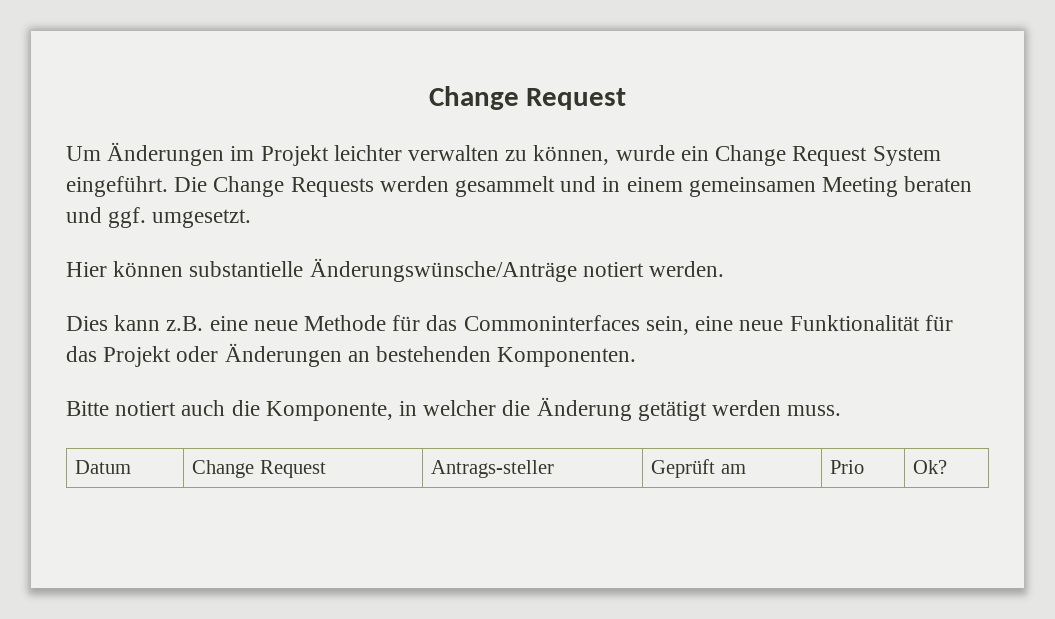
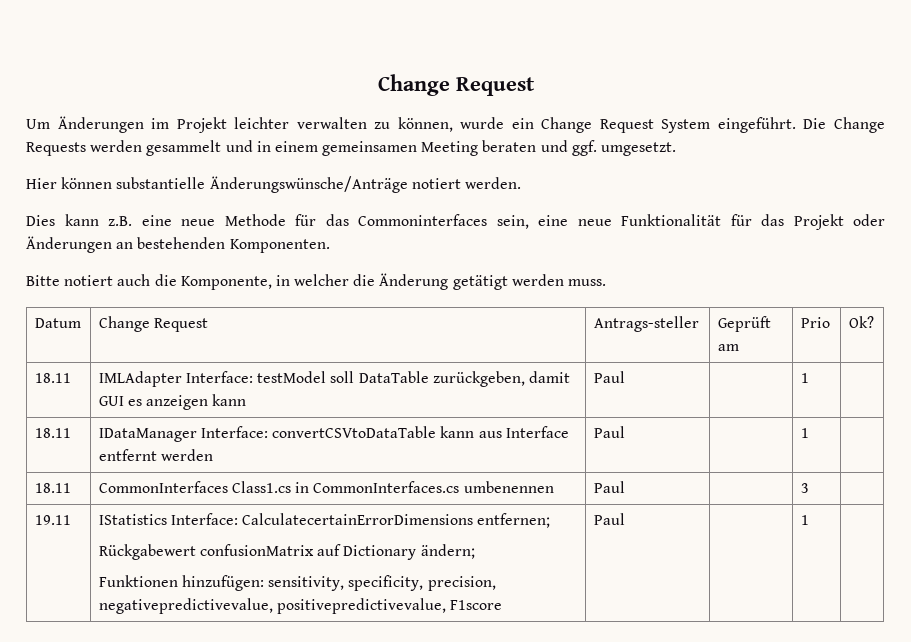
(948, 467) none -> [34,373,71,383] [98,371,570,387] [98,394,247,410] [593,371,625,383] [800,373,809,383] [34,428,71,438] [98,426,569,442] [98,449,214,461] [593,426,625,438] [800,428,809,438] [34,483,71,493] [98,481,554,493] [593,481,625,493] [800,483,809,493] [34,515,71,525] [98,513,551,528] [98,544,475,560] [98,575,496,591] [98,598,503,614] [593,513,625,525] [800,515,809,525] // 18.11 | IMLAdapter Interface: testModel soll DataTable zurückgeben, damit GUI es anzeigen kann | Paul | | 1 | // 18.11 | IDataManager Interface: convertCSVtoDataTable kann aus Interface entfernt werden | Paul | | 1 | // 18.11 | CommonInterfaces Class1.cs in CommonInterfaces.cs umbenennen | Paul | | 3 | // 19.11 | IStatistics Interface: CalculatecertainErrorDimensions entfernen; // Rückgabewert confusionMatrix auf Dictionary ändern; // Funktionen hinzufügen: sensitivity, specificity, precision, negativepredictivevalue, positivepredictivevalue, F1score | Paul | | 1 |

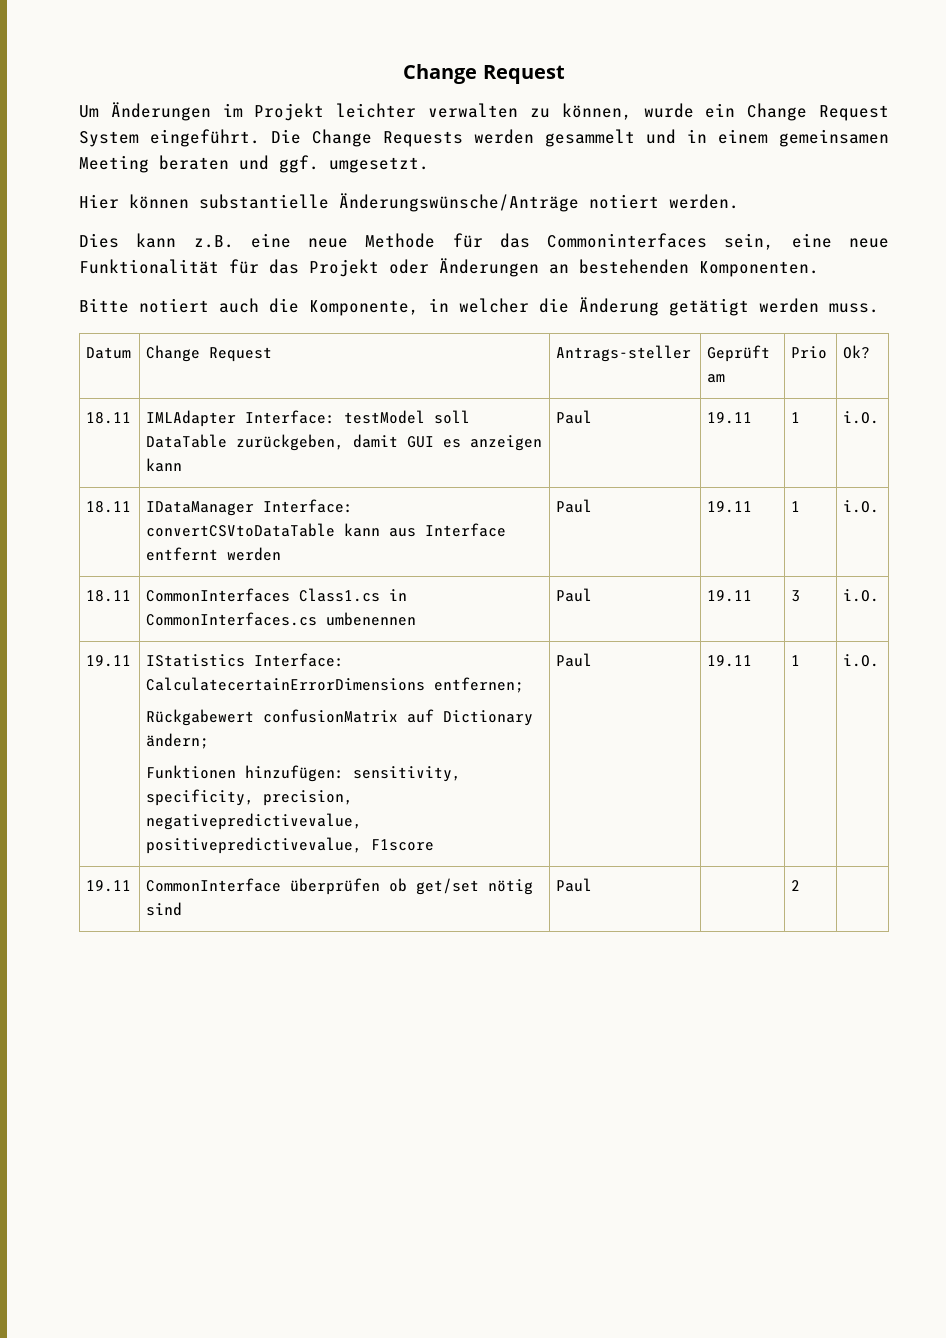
[800,373,809,383] | 1 | -> [707,412,753,424] [791,412,801,423] [843,411,880,424] 19.11 | 1 | i.O.
[800,428,809,438] | 1 | -> [707,501,753,513] [791,501,801,512] [843,500,880,513] 19.11 | 1 | i.O.
(625, 487) none -> [707,590,753,602] 19.11
(809, 488) none -> [843,589,880,602] i.O.
[800,515,809,525] | 1 -> [707,655,753,667] [791,655,801,666] [843,654,880,667] [86,880,132,892] [146,878,534,895] [146,902,183,916] [556,878,593,892] [791,880,801,891] 19.11 | 1 | i.O. // 19.11 | CommonInterface überprüfen ob get/set nötig sind | Paul | | 2

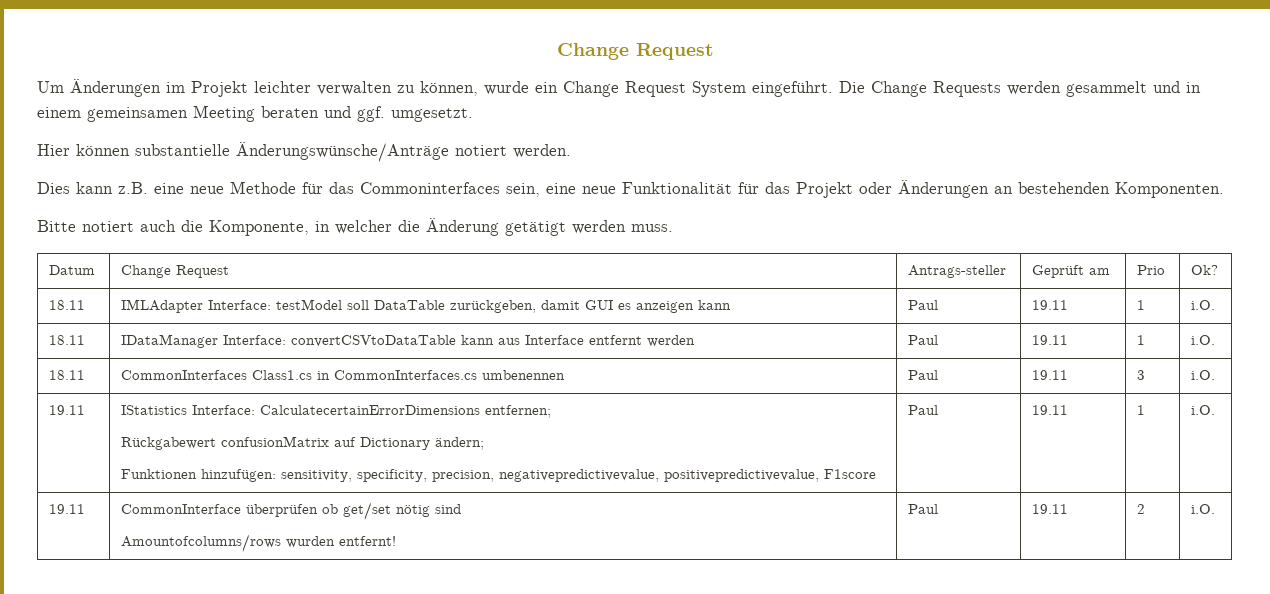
[556,878,593,892] | Paul | -> [121,534,397,552] [908,504,939,514] [1032,504,1069,514] // Amountofcolumns/rows wurden entfernt! | Paul | 19.11
(801, 885) none -> [1191,504,1216,514] i.O.

